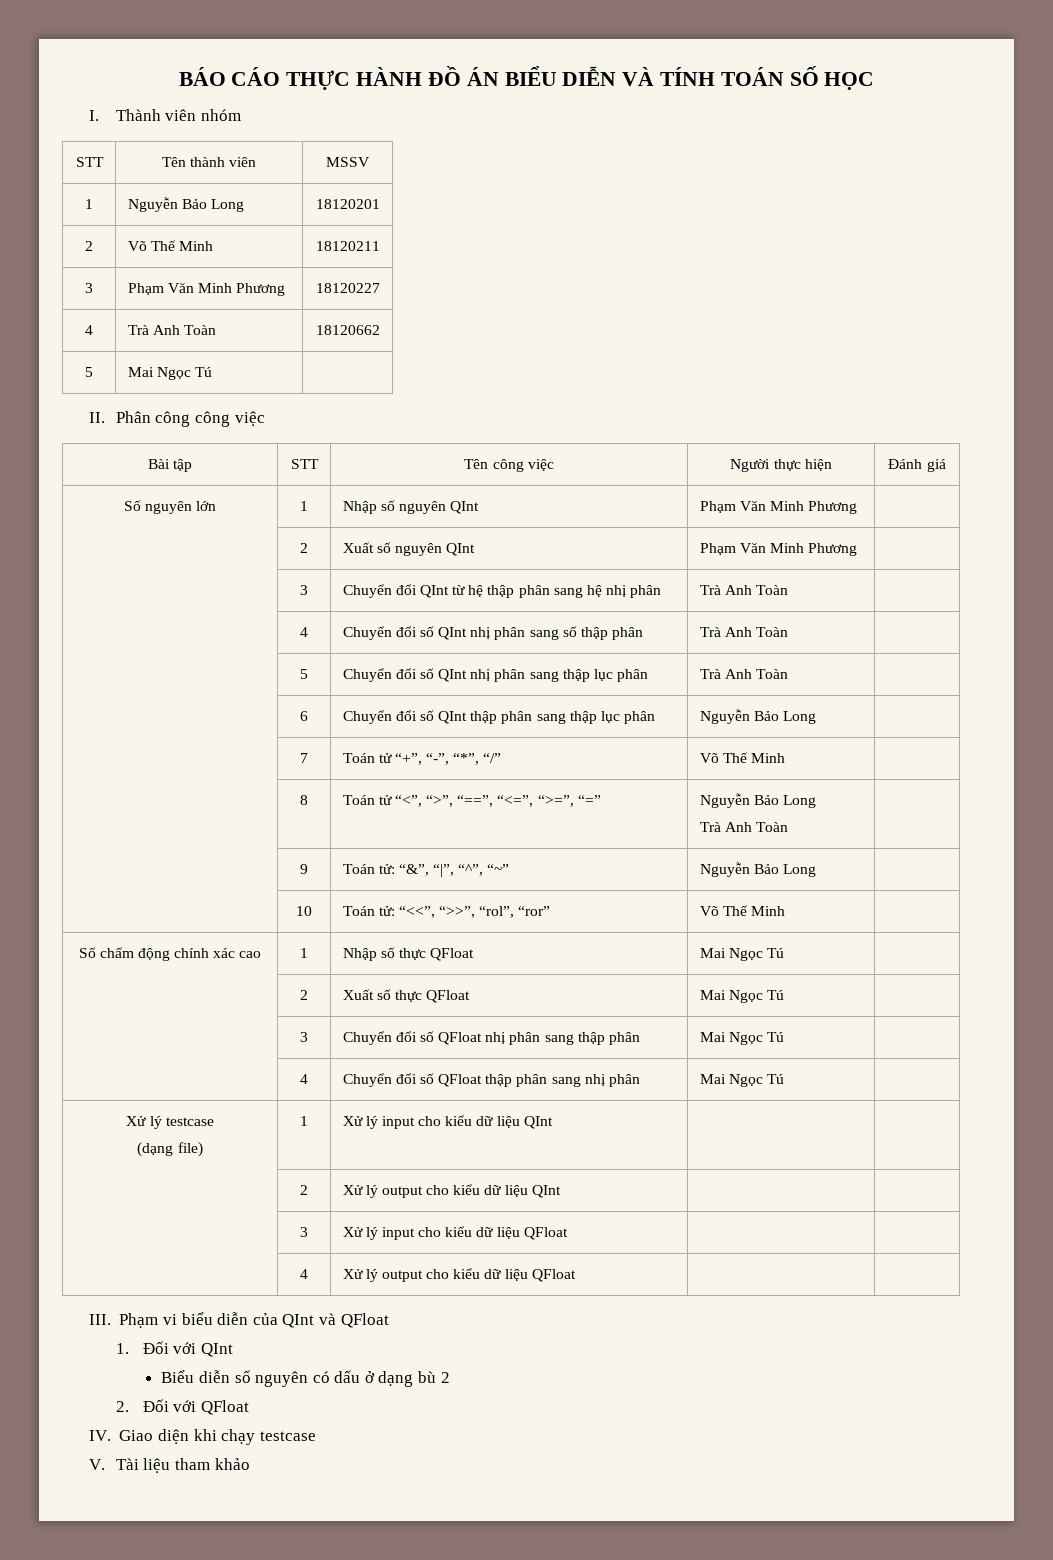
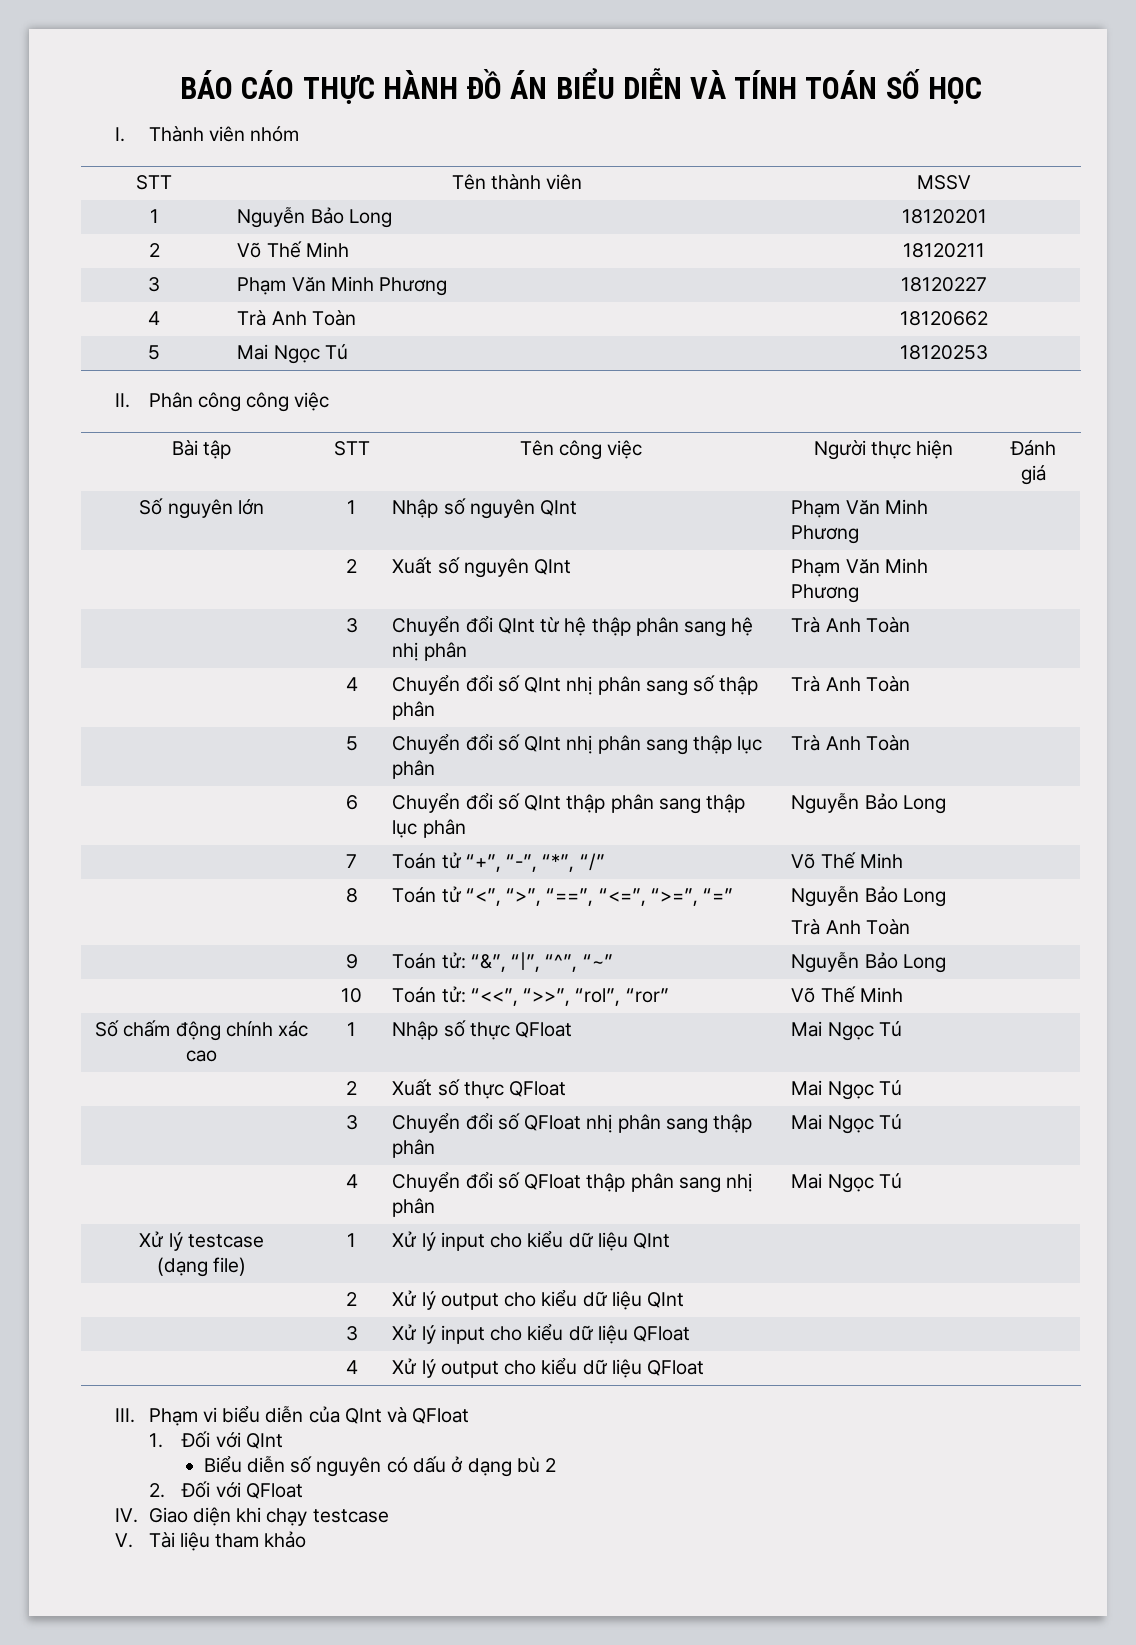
(212, 372) none -> [900,345,988,360] 18120253

